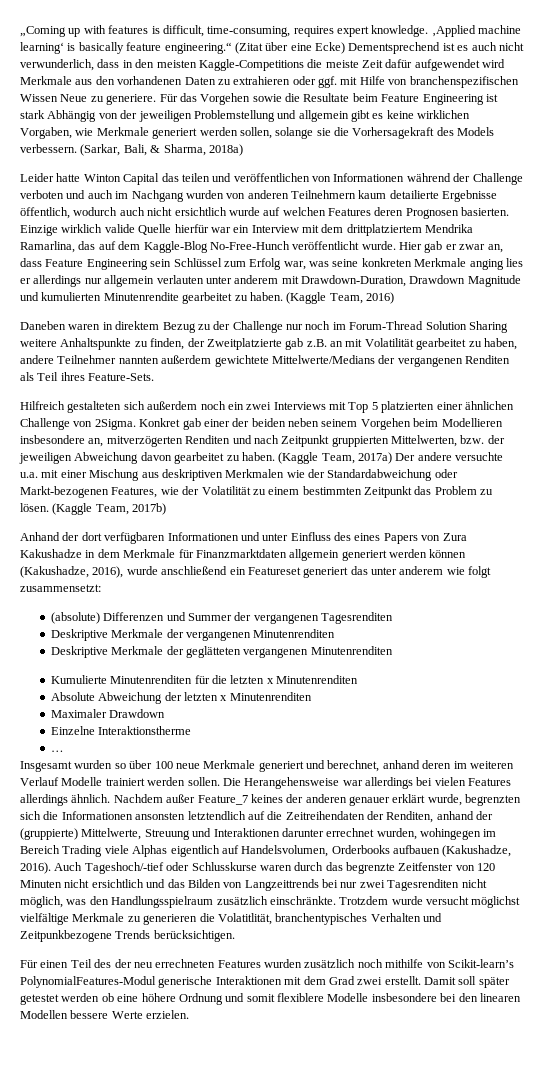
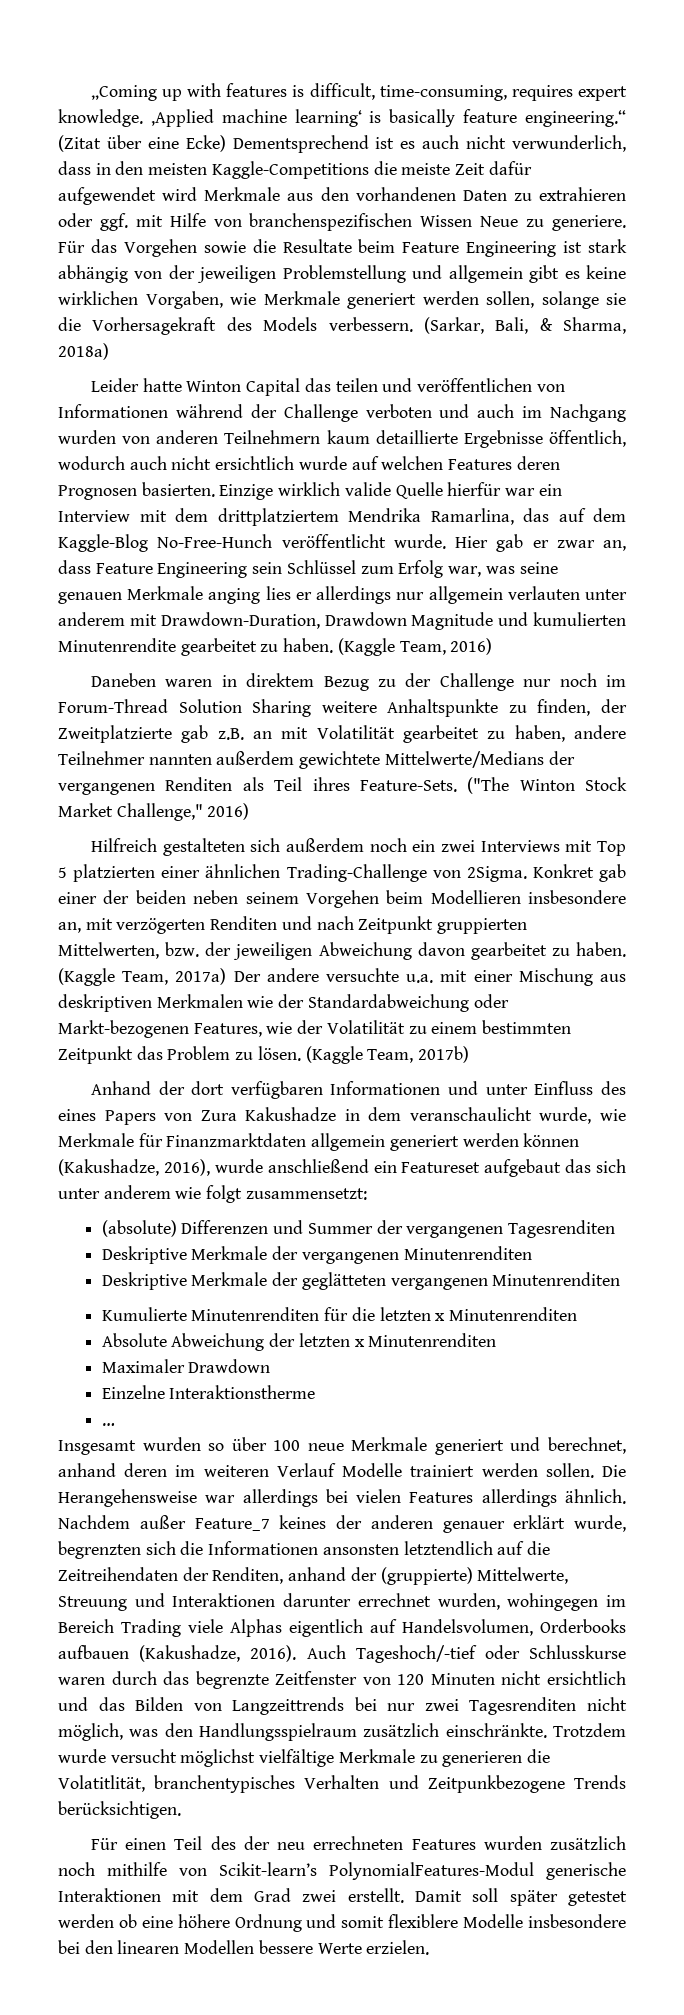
[47,110,97,122] Abhängig -> [58,265,128,283] abhängig
[389,190,439,199] detailierte -> [375,430,458,444] detaillierte
[361,258,412,267] konkreten -> [58,592,122,604] genauen
(155, 377) none -> [467,777,627,794] [58,803,250,821] ("The Winton Stock Market Challenge," 2016)
[20,418,70,430] Challenge -> [286,864,427,882] Trading-Challenge
[106,436,183,447] mitverzögerten -> [85,918,206,934] mit verzögerten
(120, 553) none -> [409,1107,626,1124] veranschaulicht wurde, wie
[303,566,368,578] generiert das -> [484,1159,626,1177] aufgebaut das sich

